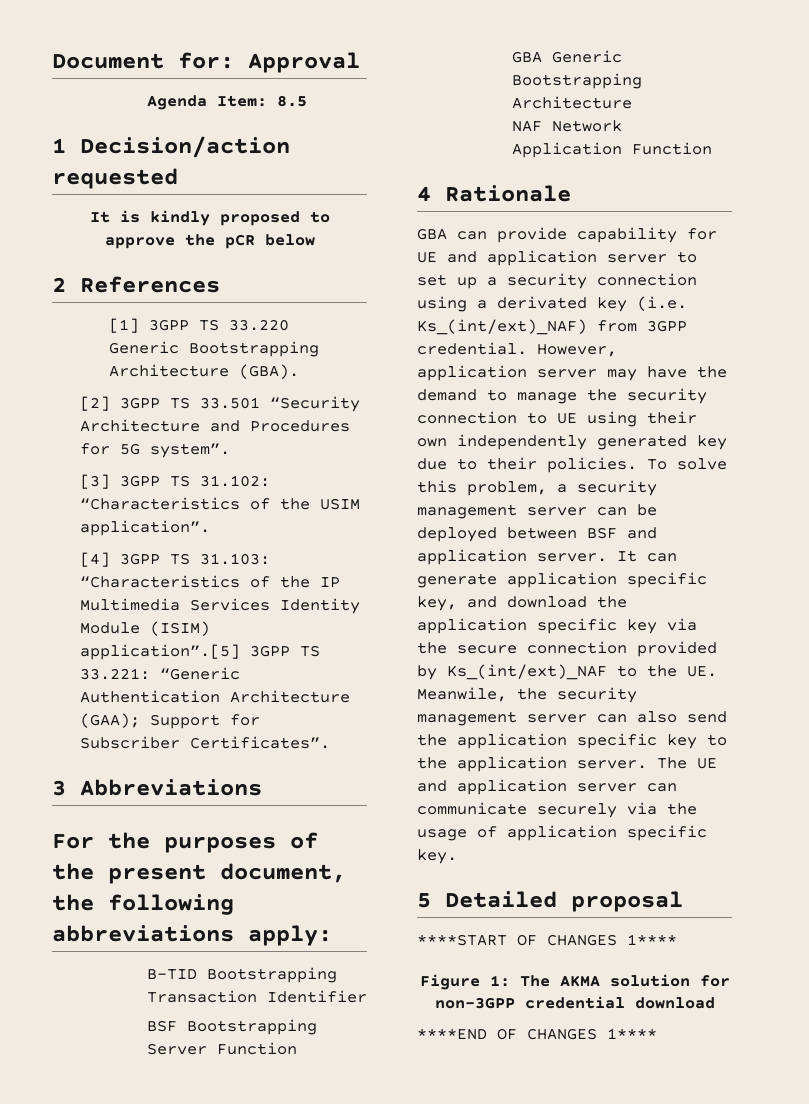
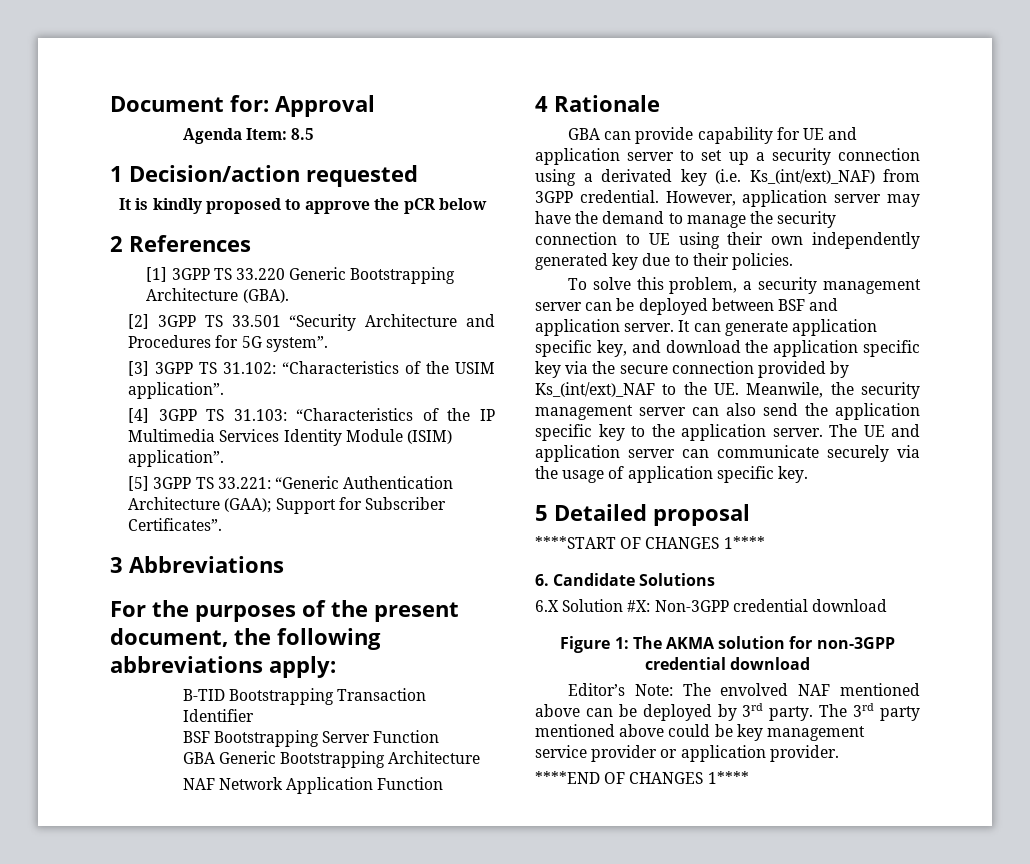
[80,644,241,660] application”.[5] -> [128,450,225,467] [128,476,150,491] application”. // [5]
(637, 465) none -> (793, 261) //
(677, 939) none -> [535,573,716,586] [535,599,887,612] // 6. Candidate Solutions // 6.X Solution #X: Non-3GPP credential download
(715, 1003) none -> [567,683,920,696] [535,703,920,721] [535,724,865,741] [535,745,839,762] // Editor’s Note: The envolved NAF mentioned above can be deployed by 3rd party. The 3rd party mentioned above could be key management service provider or application provider.

